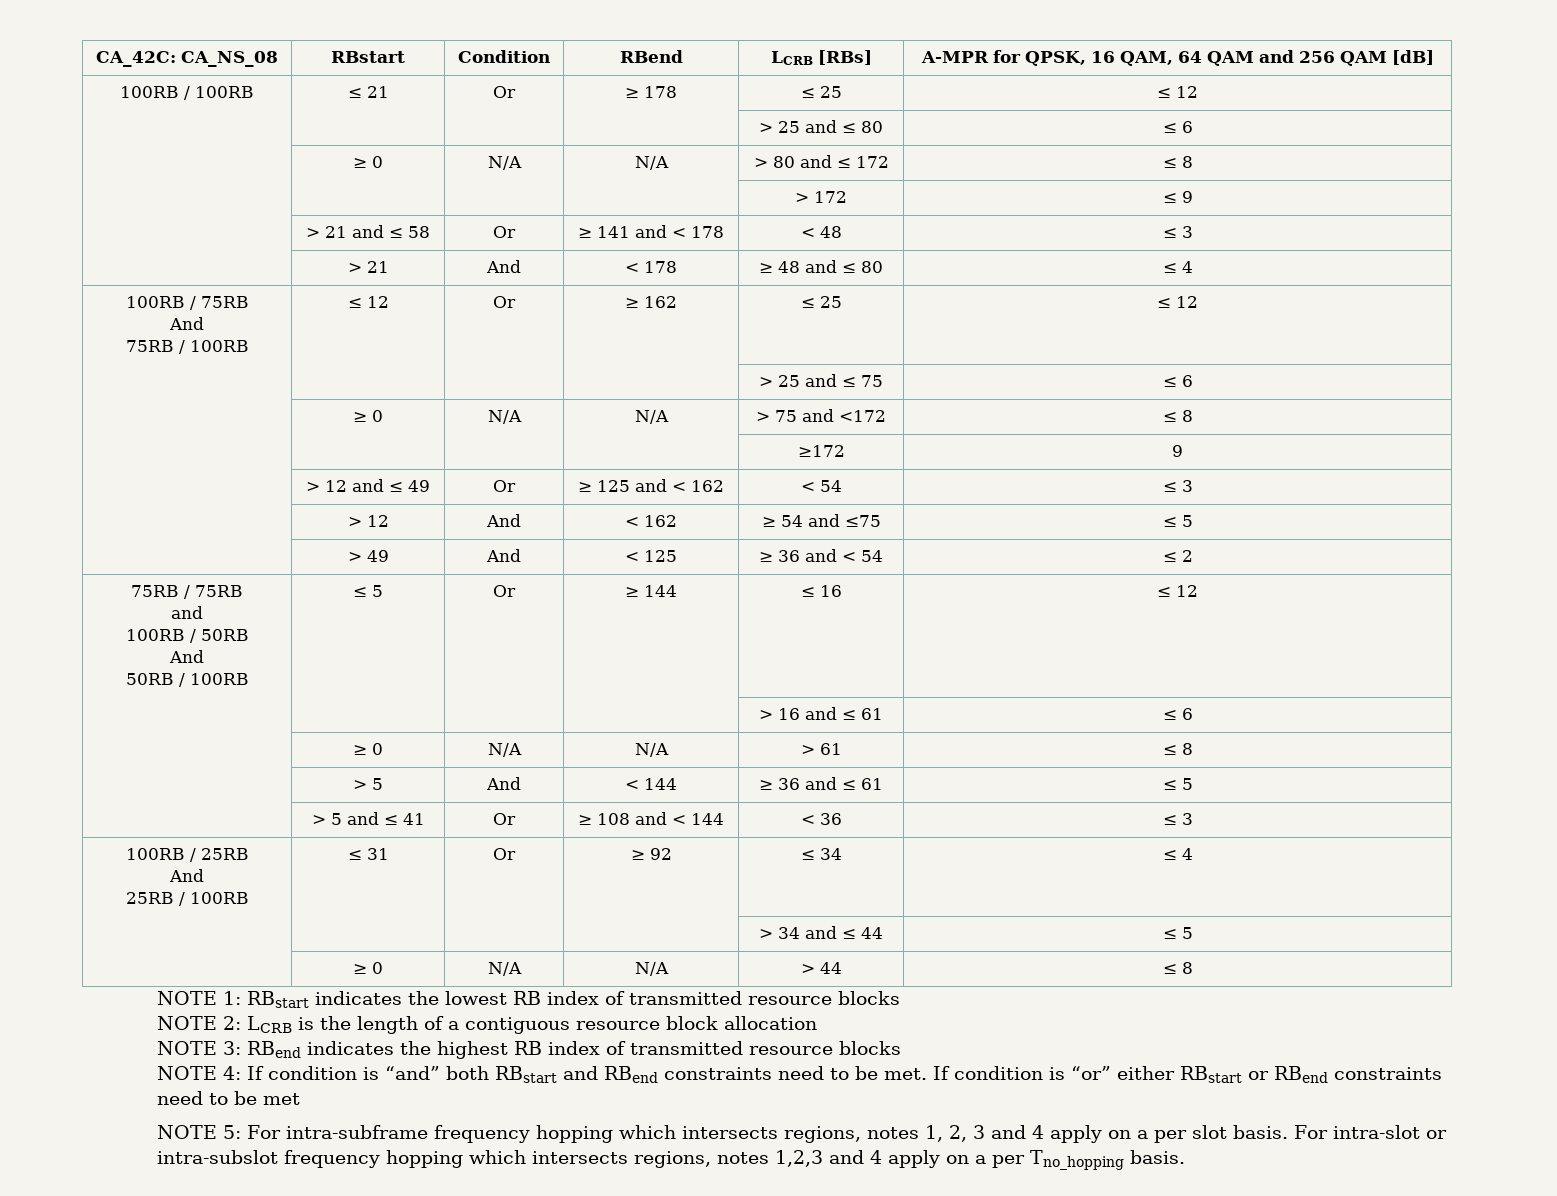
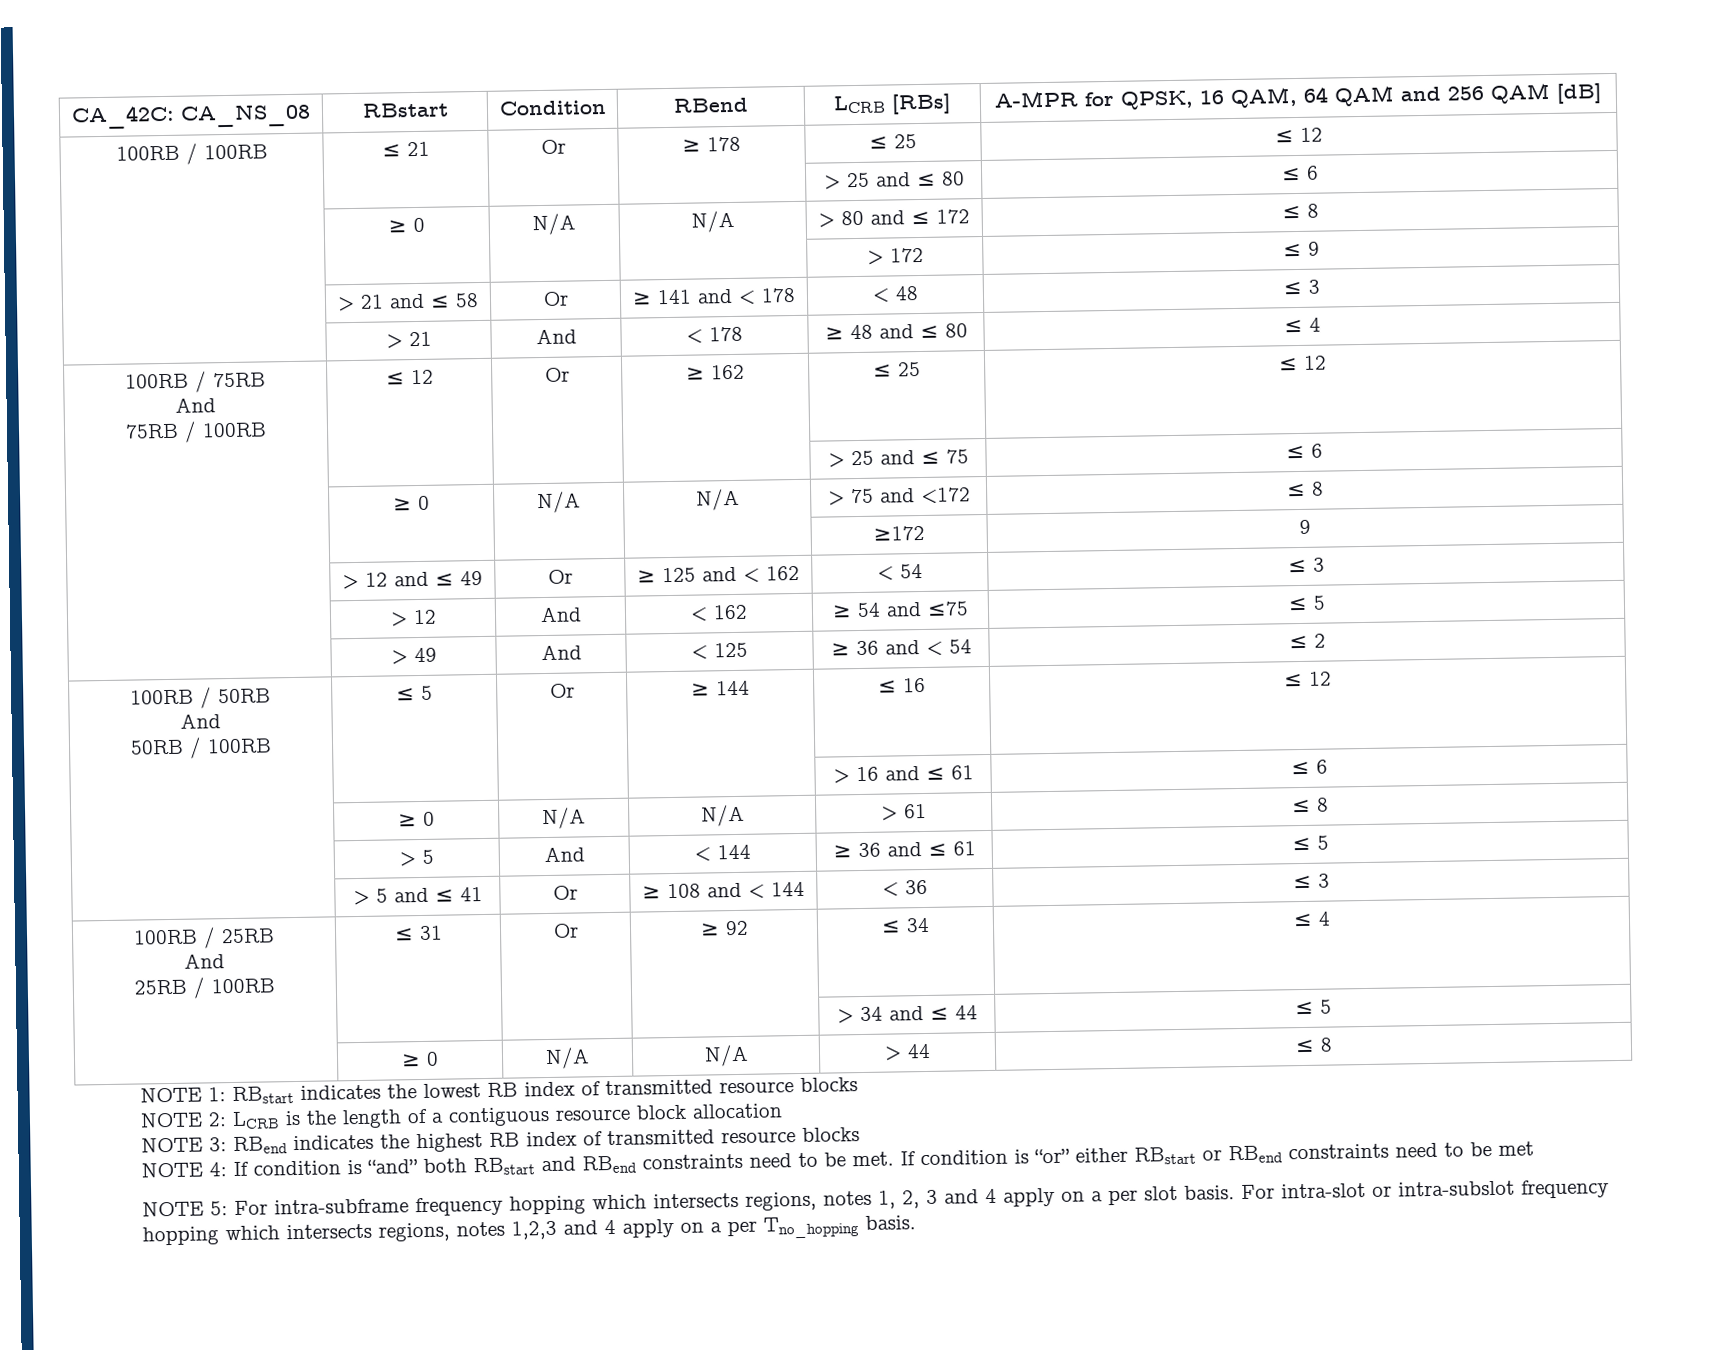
[131,585,243,599] [171,606,203,619] 75RB / 75RB // and // -> (1326, 640) none

